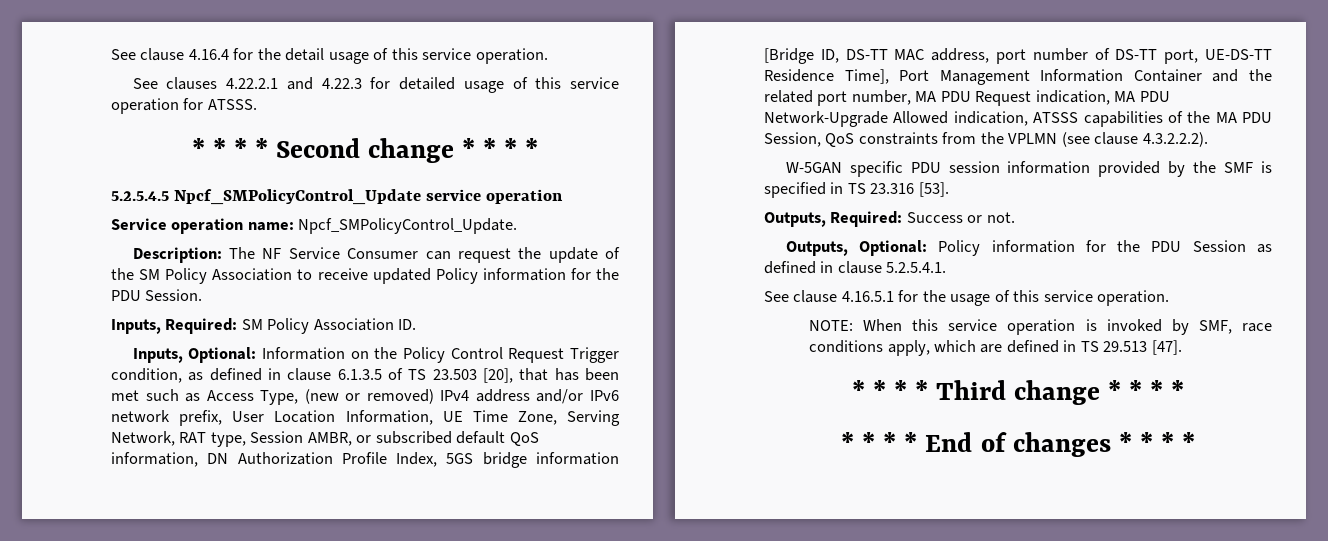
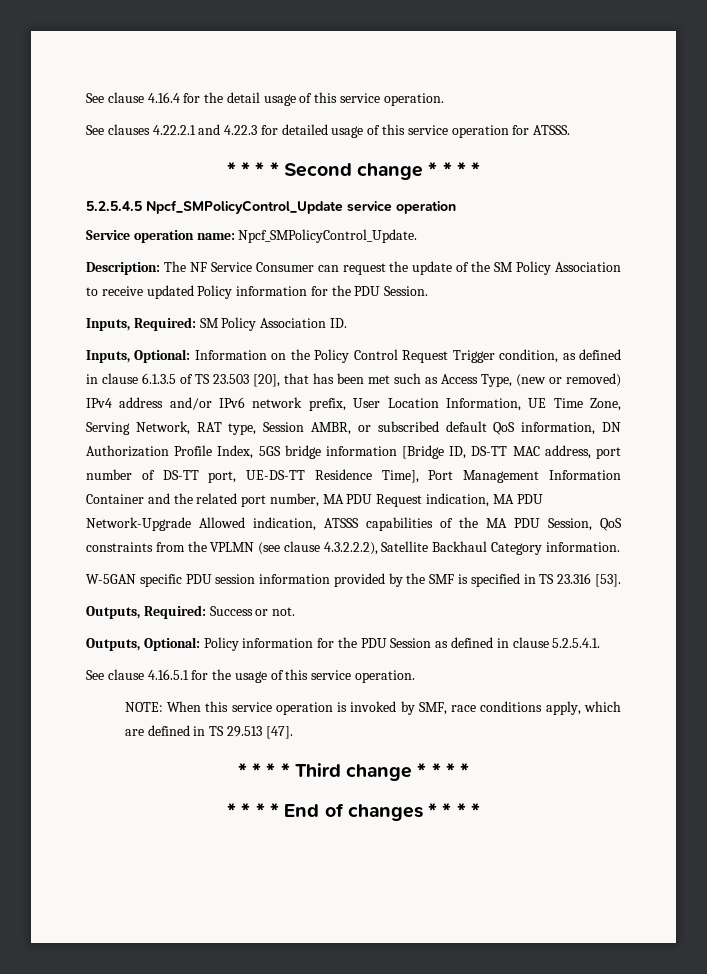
[1142,132,1208,147] 4.3.2.2.2). -> [323,541,620,555] 4.3.2.2.2), Satellite Backhaul Category information.

